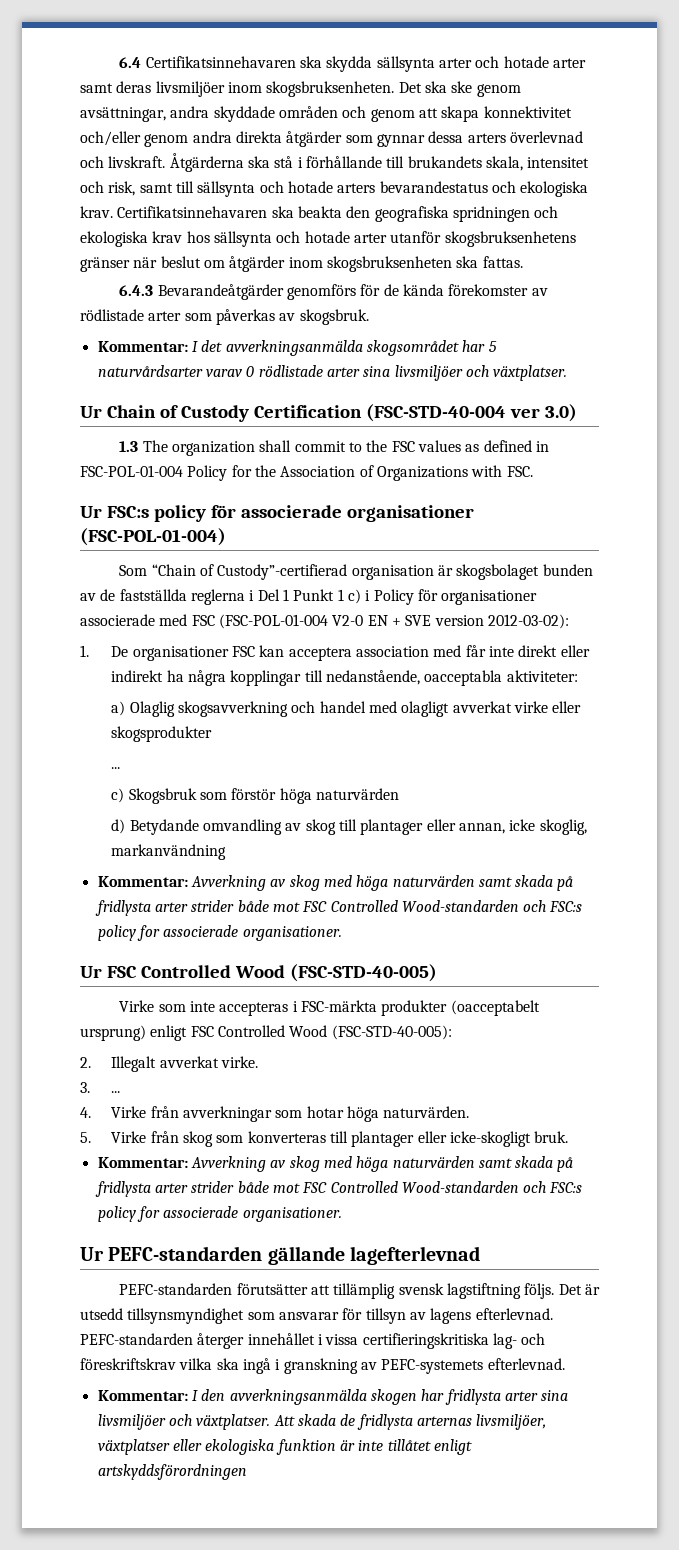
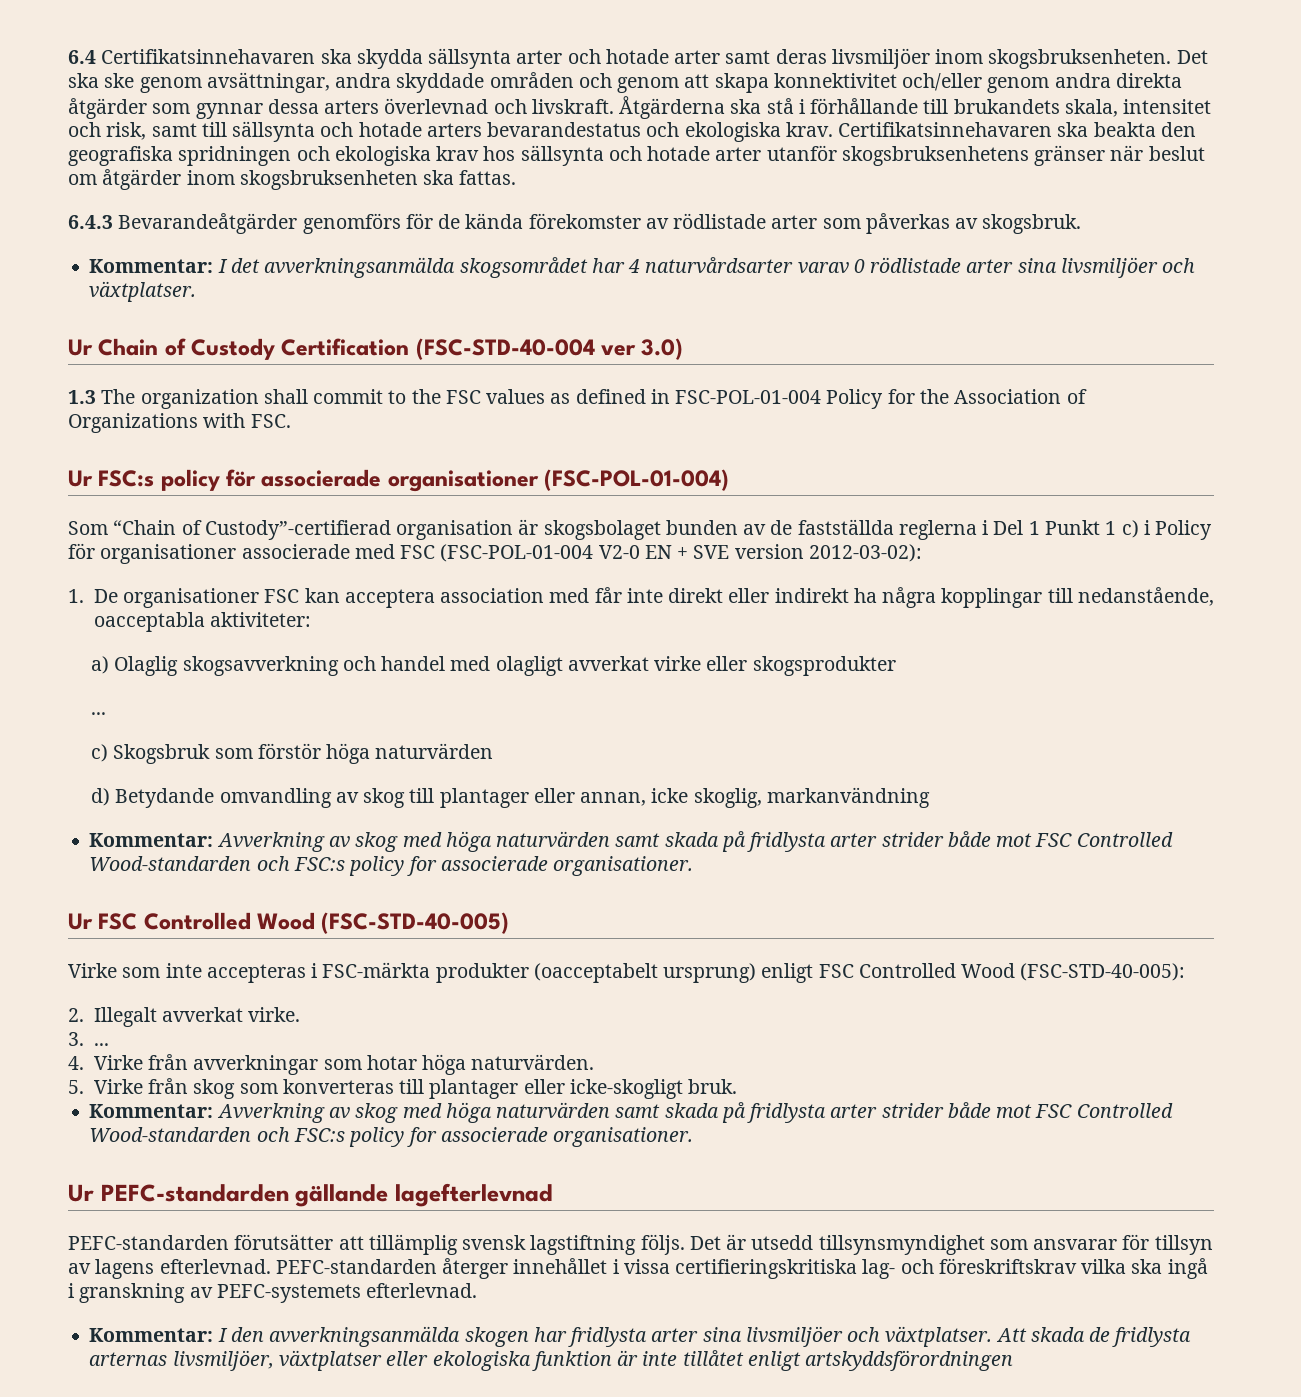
[488,341,497,352] 5 -> [628,259,641,273] 4

